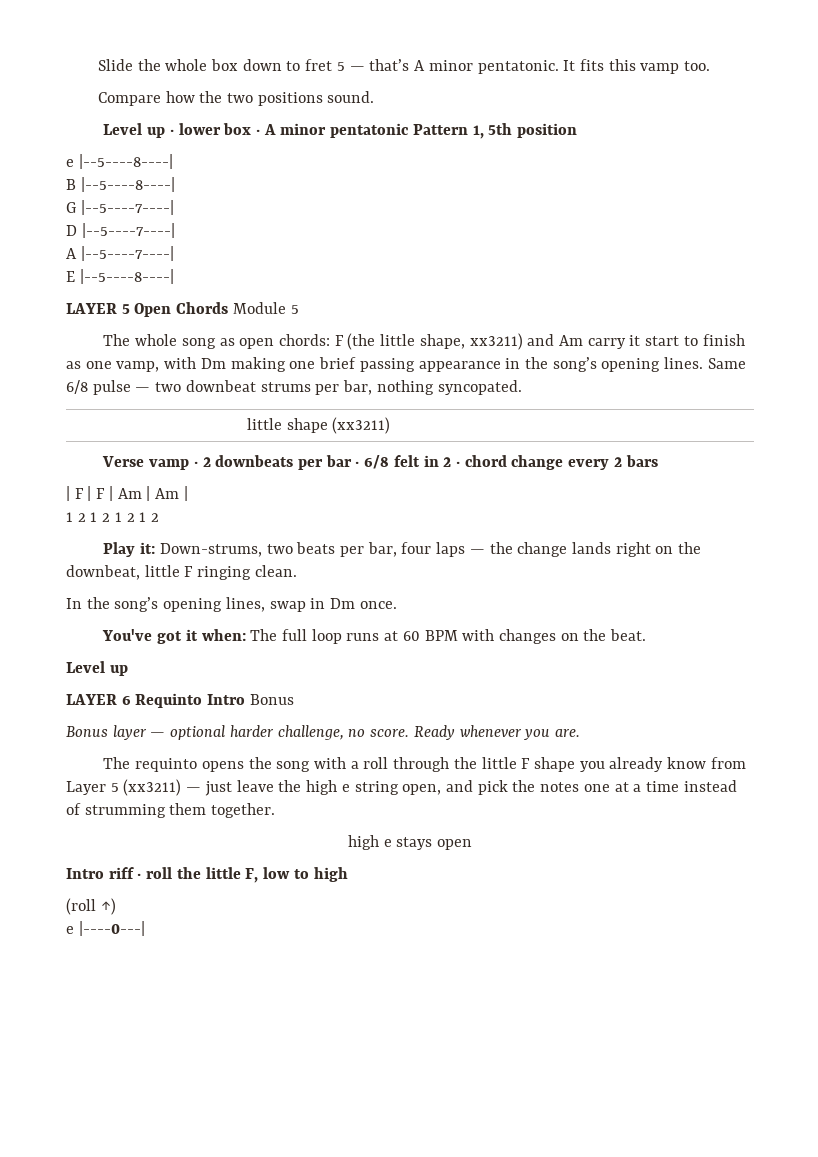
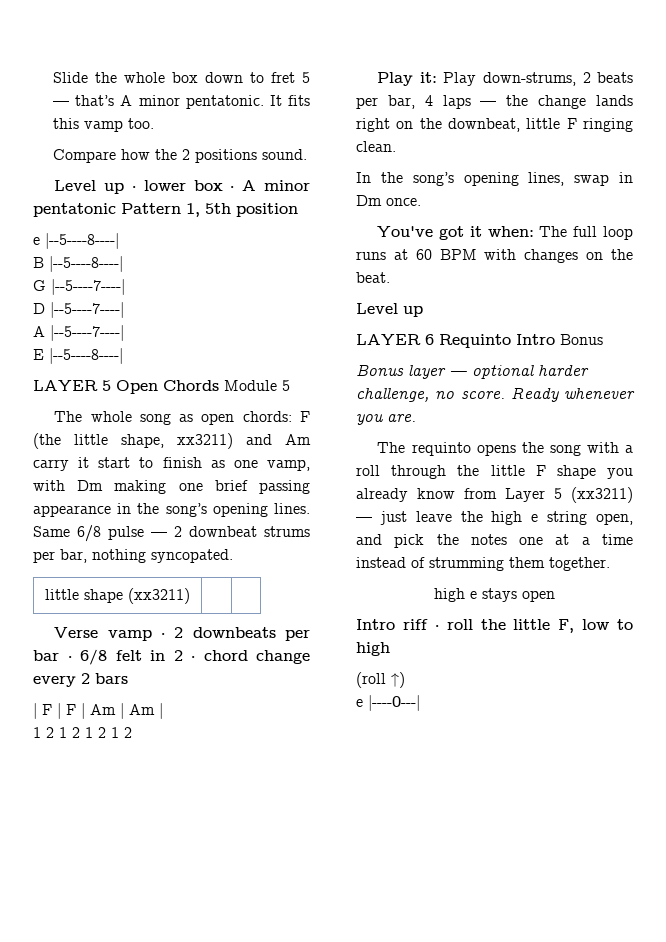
[227,93,254,103] two -> [182,149,191,160] 2
[155,382,182,392] two -> [174,526,182,537] 2
[159,543,293,557] Down-strums, two -> [443,72,591,86] Play down-strums, 2
[401,542,432,554] four -> [424,95,433,106] 4

